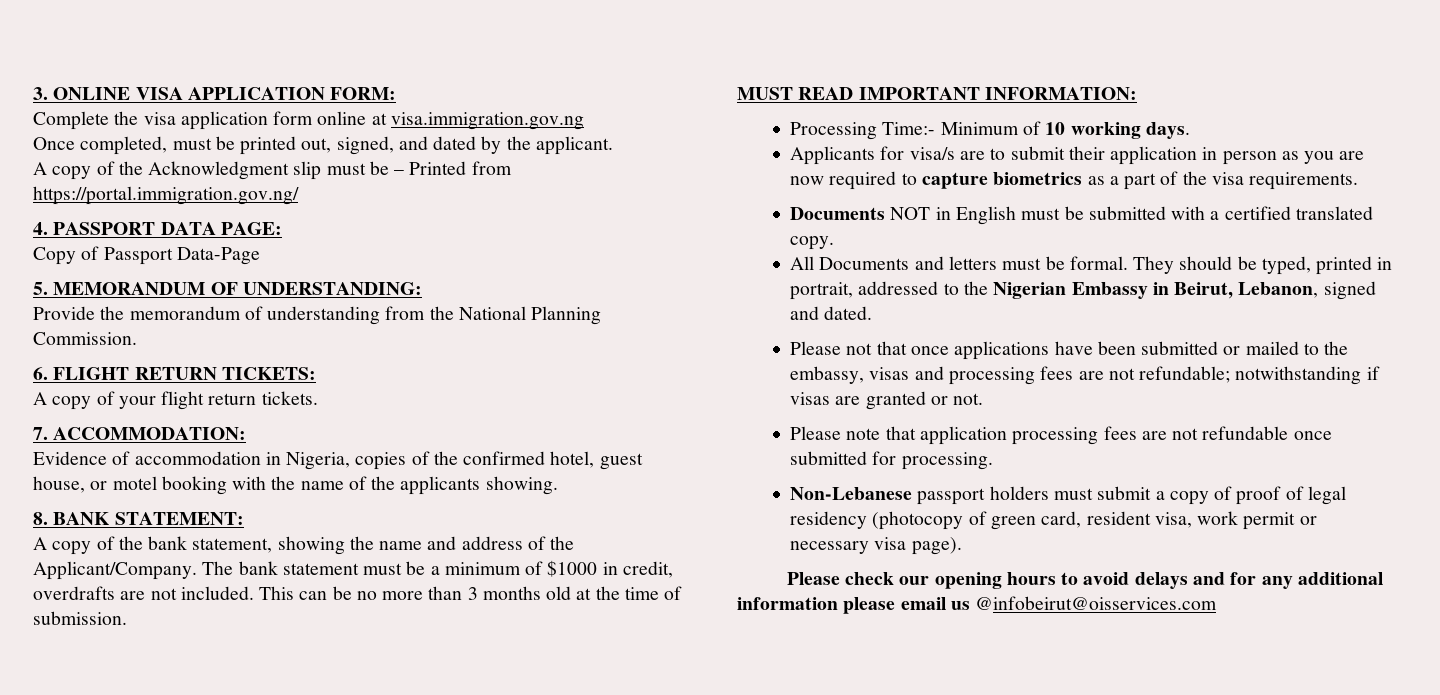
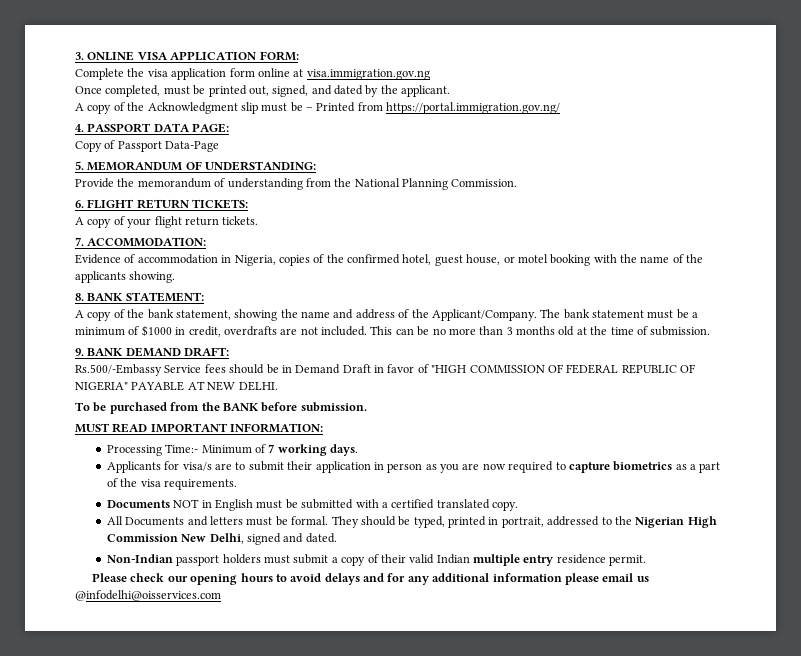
(127, 618) none -> [75,347,230,357] [75,364,695,376] [75,381,278,391] [75,402,367,414] // 9. BANK DEMAND DRAFT: // Rs.500/-Embassy Service fees should be in Demand Draft in favor of "HIGH COMMISSION OF FEDERAL REPUBLIC OF NIGERIA" PAYABLE AT NEW DELHI. // To be purchased from the BANK before submission.
[1045,122,1066,135] 10 -> [268,444,275,453] 7
[1071,282,1319,299] Embassy in Beirut, Lebanon, -> [687,516,717,528] [106,533,244,544] High Commission New Delhi,
[790,341,1349,360] [790,366,1380,385] [790,391,984,410] [790,426,1332,445] [790,451,993,470] [790,487,913,500] Please not that once applications have been submitted or mailed to the embassy, visas and processing fees are not refundable; notwithstanding if visas are granted or not. // Please note that application processing fees are not refundable once submitted for processing. // Non-Lebanese -> [106,554,173,563] Non-Indian
[1236,486,1346,505] [790,511,1317,530] [790,537,962,555] proof of legal residency (photocopy of green card, resident visa, work permit or necessary visa page). -> [380,554,647,566] their valid Indian multiple entry residence permit.
[975,596,1218,610] @infobeirut@oisservices.com -> [75,590,221,601] @infodelhi@oisservices.com

